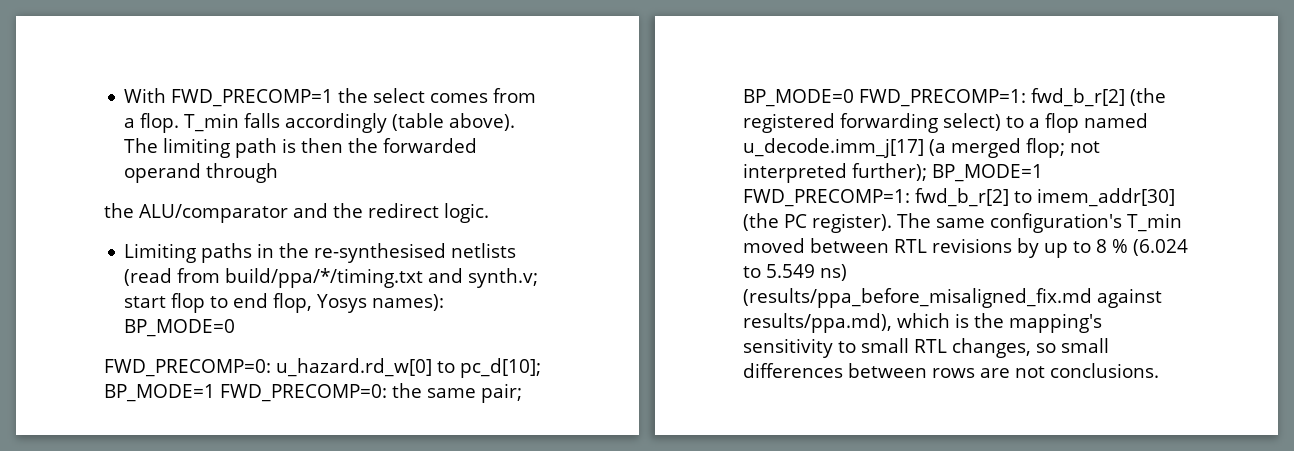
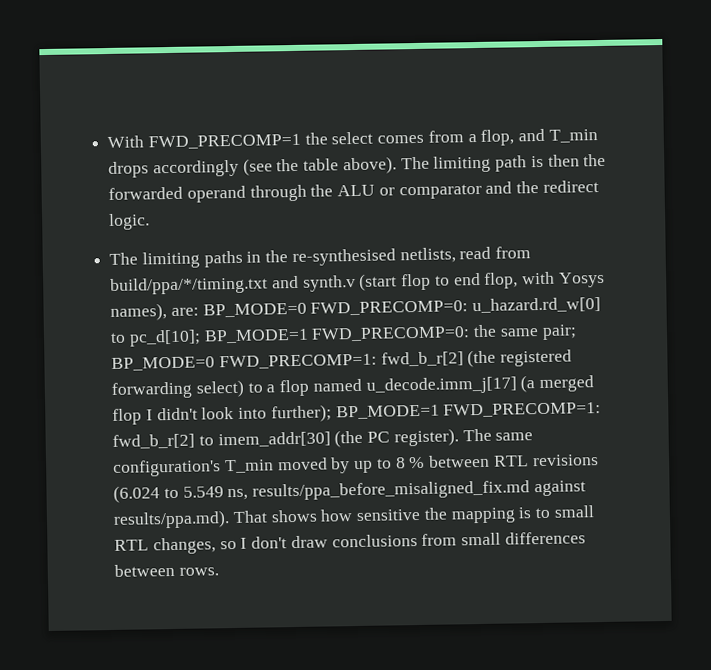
[140,113,445,133] flop. T_min falls accordingly (table -> [480,128,598,146] [108,158,340,178] flop, and T_min drops accordingly (see the table
[104,203,288,223] // the ALU/comparator -> [310,183,482,200] the ALU or comparator
[124,243,197,263] Limiting -> [109,251,200,269] The limiting
[451,243,517,258] [124,268,173,286] netlists (read -> [399,246,492,264] netlists, read
[468,268,539,288] [124,296,167,308] synth.v; start -> [302,273,398,292] synth.v (start
[317,294,445,313] [124,319,236,337] Yosys names): BP_MODE=0 // -> [522,271,605,288] [110,302,307,321] with Yosys names), are: BP_MODE=0
[1026,138,1100,158] [743,163,847,183] flop; not interpreted -> [112,406,268,425] flop I didn't look into
[810,238,1012,253] between RTL revisions -> (328, 464) none
[1133,239,1188,256] [743,264,847,281] [743,288,1162,308] [743,313,1102,333] [743,338,833,358] (6.024 to 5.549 ns) (results/ppa_before_misaligned_fix.md against results/ppa.md), which is the mapping's sensitivity -> [428,454,599,468] [113,480,586,503] [113,507,532,529] between RTL revisions (6.024 to 5.549 ns, results/ppa_before_misaligned_fix.md against results/ppa.md). That shows how sensitive the mapping is
[1061,338,1109,353] [743,363,1159,378] small differences between rows are not conclusions. -> [240,531,586,549] [114,563,219,577] I don't draw conclusions from small differences between rows.

